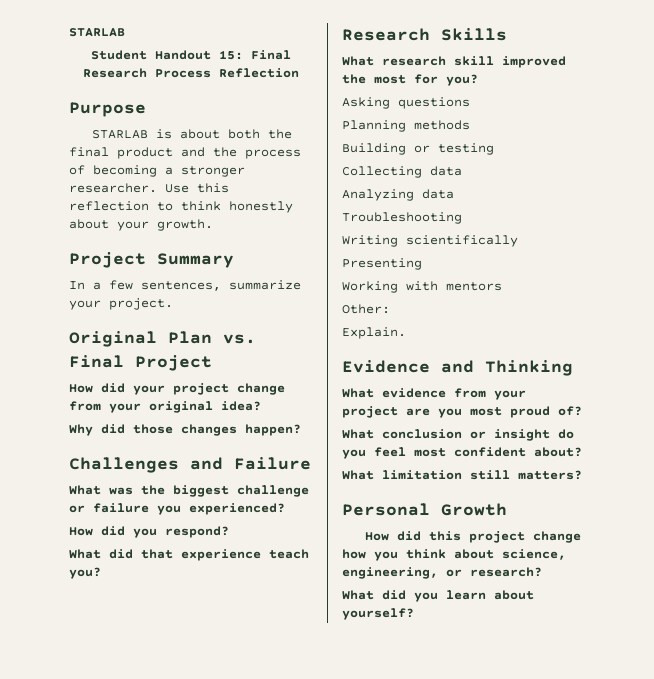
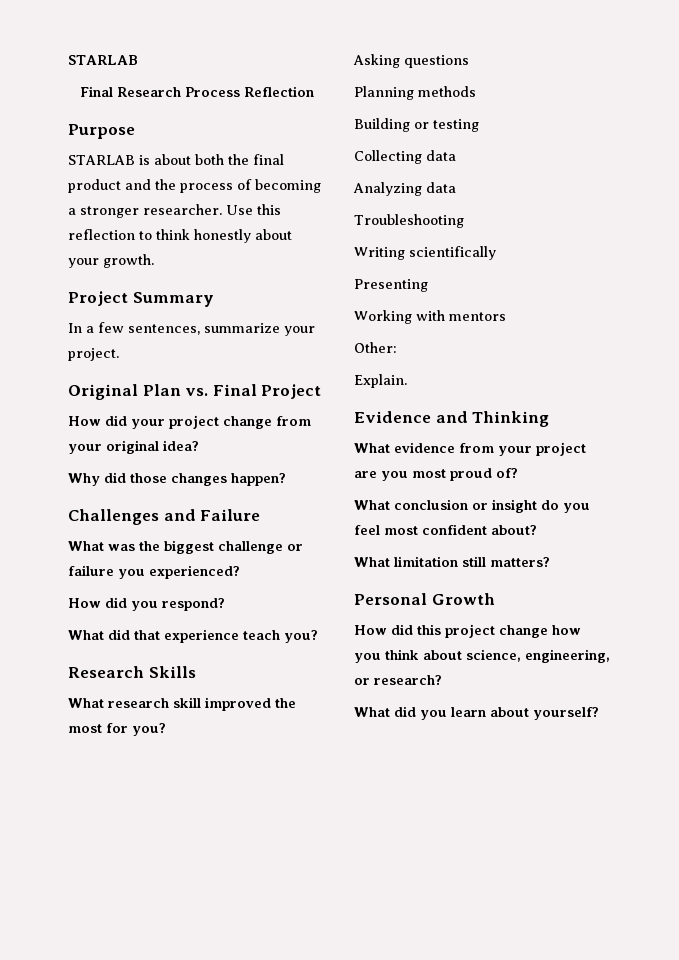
[90,50,243,60] Student Handout 15: -> (138, 60) none

